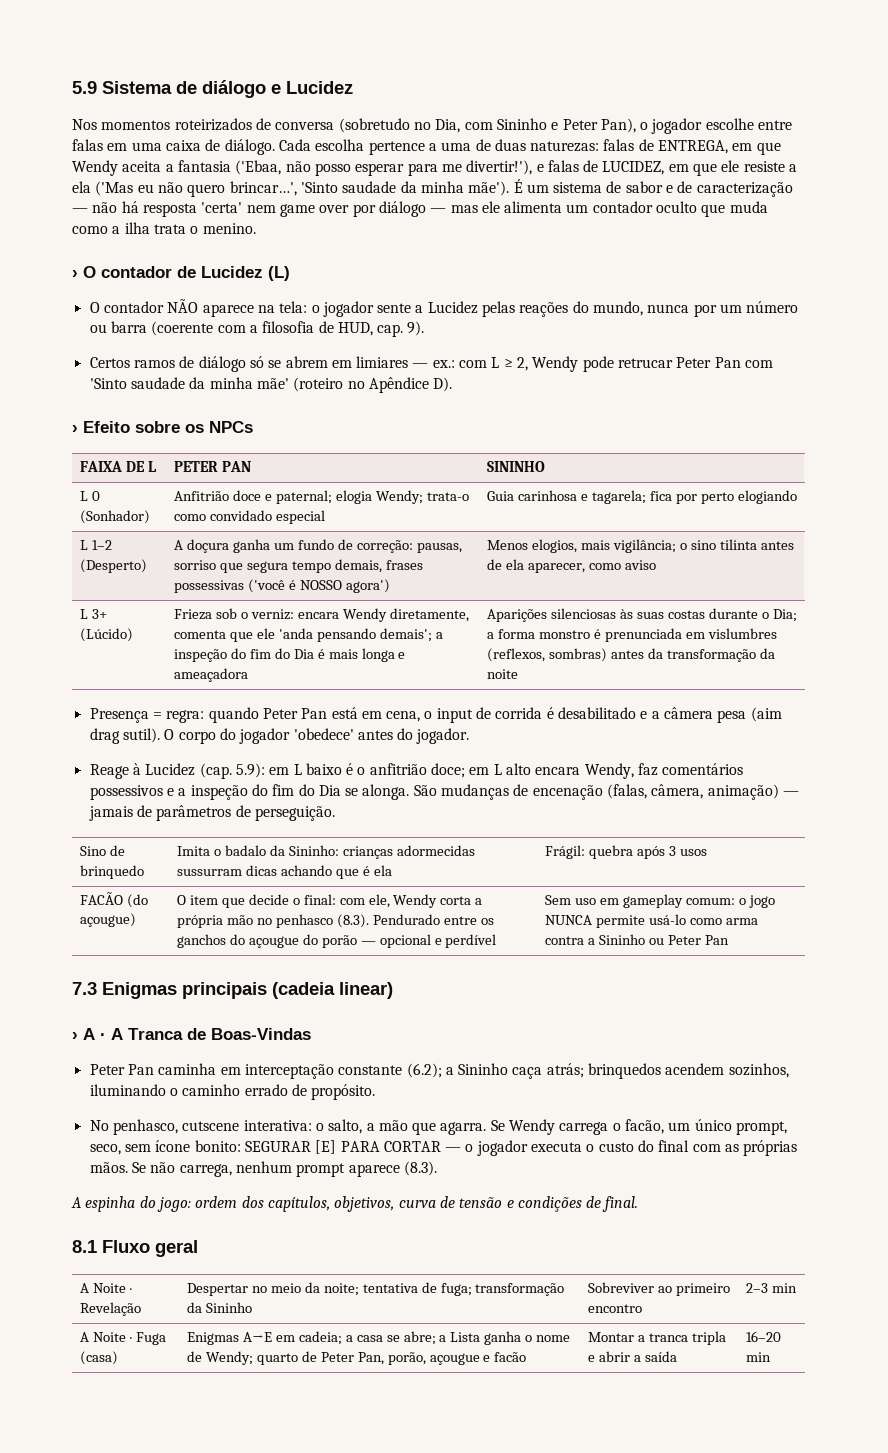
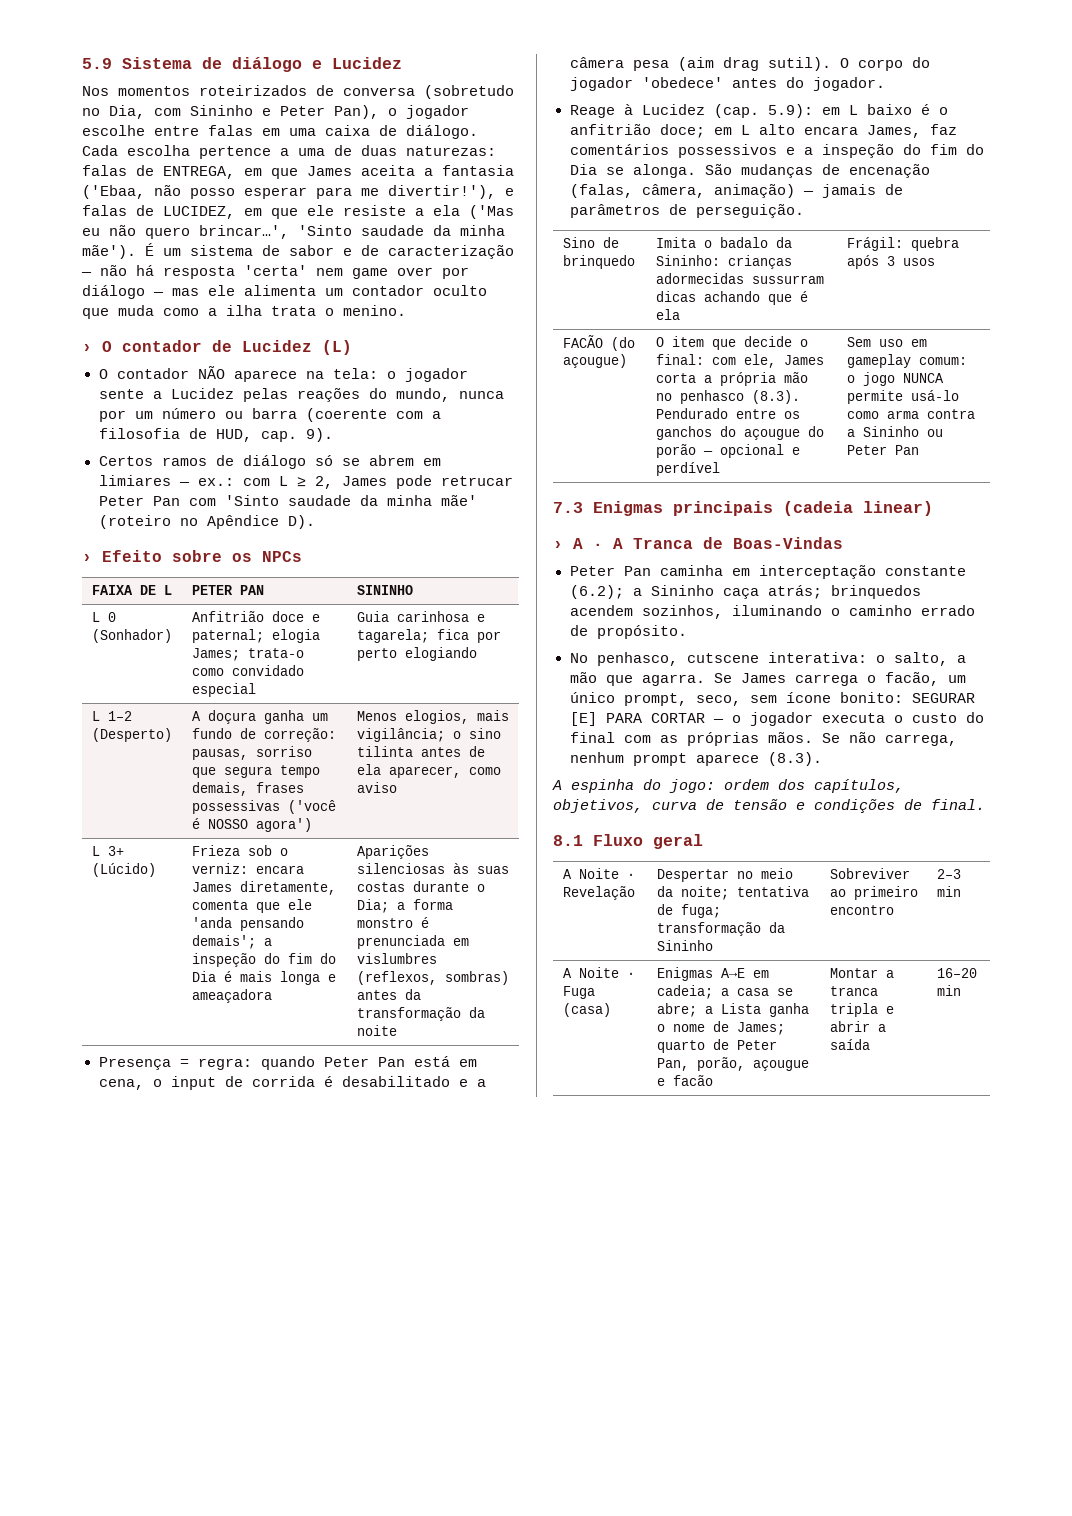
[72,160,118,176] Wendy -> [307,166,352,176] James
[532,356,579,372] Wendy -> [341,476,387,486] James
[375,490,423,504] Wendy; -> [191,648,240,661] James;
[342,608,387,622] Wendy -> [191,882,232,892] James
[584,763,634,779] Wendy, -> [866,125,921,138] James,
[393,894,438,908] Wendy -> [783,355,824,365] James
[509,1119,556,1135] Wendy -> [740,673,786,683] James
[206,1351,254,1365] Wendy; -> [736,1022,785,1035] James;

